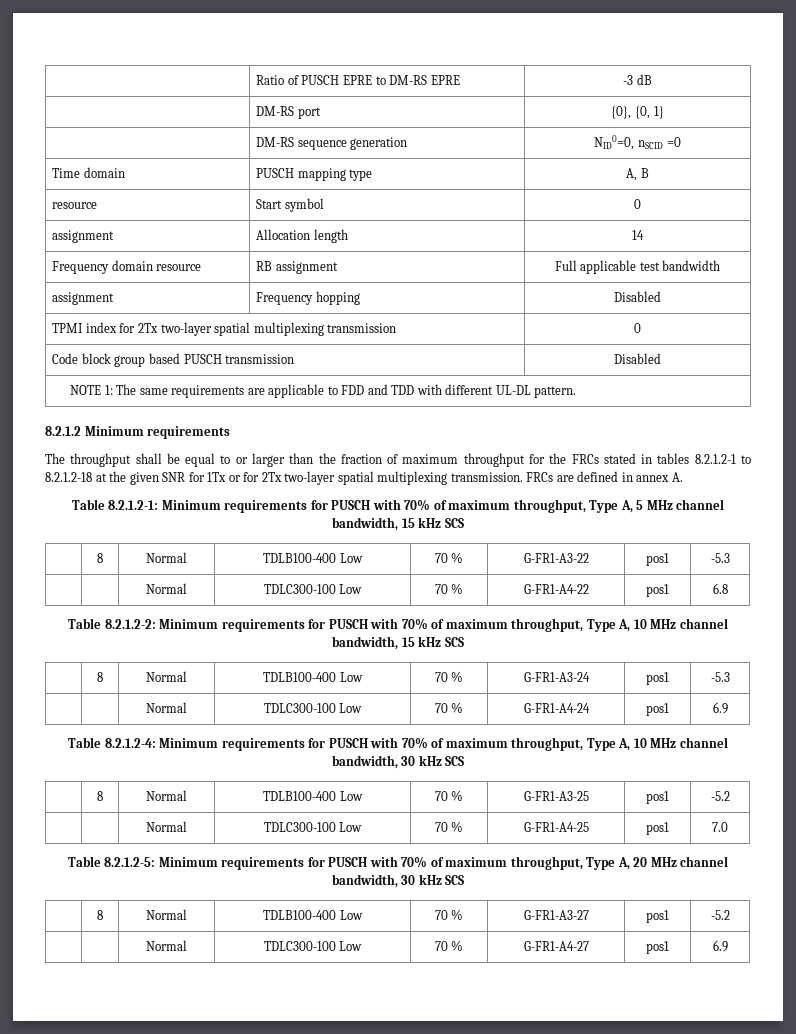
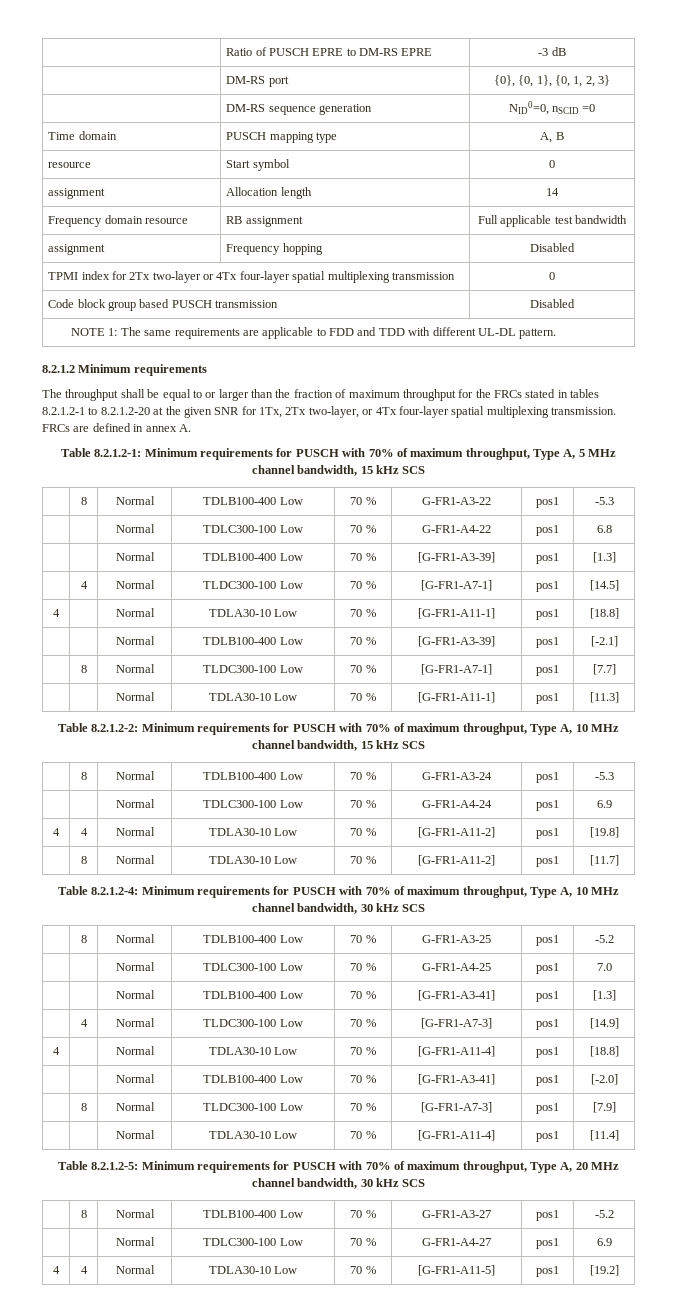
[653,106,664,119] 1} -> [536,75,611,87] 1}, {0, 1, 2, 3}
(212, 329) none -> [203,271,290,283] or 4Tx four-layer
[45,472,92,482] 8.2.1.2-18 -> [100,407,150,415] 8.2.1.2-20
[207,471,336,485] 1Tx or for 2Tx two-layer -> [259,406,449,418] 1Tx, 2Tx two-layer, or 4Tx four-layer
(728, 588) none -> [115,552,155,561] [203,553,303,561] [350,553,376,561] [418,552,495,563] [536,553,559,564] [592,552,616,563] [80,581,88,589] [115,580,155,589] [203,581,303,589] [350,581,376,589] [421,580,492,591] [536,581,559,592] [589,580,619,591] [53,609,60,617] [115,608,155,617] [208,609,298,617] [350,609,376,617] [418,608,495,619] [536,609,559,620] [589,608,619,619] [115,636,155,645] [203,637,303,645] [350,637,376,645] [418,636,495,647] [536,637,559,648] [590,636,618,647] [80,665,87,673] [115,664,155,673] [203,665,303,673] [350,665,376,673] [421,664,492,675] [536,665,559,676] [592,664,616,675] [115,692,155,701] [208,693,298,701] [350,693,376,701] [418,692,495,703] [536,693,559,704] [589,692,619,703] // | | Normal | TDLB100-400 Low | 70 % | [G-FR1-A3-39] | pos1 | [1.3] // | 4 | Normal | TLDC300-100 Low | 70 % | [G-FR1-A7-1] | pos1 | [14.5] // 4 | | Normal | TDLA30-10 Low | 70 % | [G-FR1-A11-1] | pos1 | [18.8] // | | Normal | TDLB100-400 Low | 70 % | [G-FR1-A3-39] | pos1 | [-2.1] // | 8 | Normal | TLDC300-100 Low | 70 % | [G-FR1-A7-1] | pos1 | [7.7] // | | Normal | TDLA30-10 Low | 70 % | [G-FR1-A11-1] | pos1 | [11.3]
(728, 708) none -> [53,828,60,836] [80,828,88,836] [115,827,155,836] [208,828,298,836] [350,828,376,836] [418,827,495,838] [536,828,559,839] [589,827,619,838] [80,856,87,864] [115,855,155,864] [208,856,298,864] [350,856,376,864] [418,855,495,866] [536,856,559,867] [589,855,619,866] // 4 | 4 | Normal | TDLA30-10 Low | 70 % | [G-FR1-A11-2] | pos1 | [19.8] // | 8 | Normal | TDLA30-10 Low | 70 % | [G-FR1-A11-2] | pos1 | [11.7]
(728, 827) none -> [115,990,155,999] [203,991,303,999] [350,991,376,999] [418,990,495,1001] [536,991,559,1002] [592,990,616,1001] [80,1019,88,1027] [115,1018,155,1027] [203,1019,303,1027] [350,1019,376,1027] [421,1018,492,1029] [536,1019,559,1030] [589,1018,619,1029] [53,1047,60,1055] [115,1046,155,1055] [208,1047,298,1055] [350,1047,376,1055] [418,1046,495,1057] [536,1047,559,1058] [589,1046,619,1057] [115,1074,155,1083] [203,1075,303,1083] [350,1075,376,1083] [418,1074,495,1085] [536,1075,559,1086] [590,1074,618,1085] [80,1103,87,1111] [115,1102,155,1111] [203,1103,303,1111] [350,1103,376,1111] [421,1102,492,1113] [536,1103,559,1114] [592,1102,616,1113] [115,1130,155,1139] [208,1131,298,1139] [350,1131,376,1139] [418,1130,495,1141] [536,1131,559,1142] [589,1130,619,1141] // | | Normal | TDLB100-400 Low | 70 % | [G-FR1-A3-41] | pos1 | [1.3] // | 4 | Normal | TLDC300-100 Low | 70 % | [G-FR1-A7-3] | pos1 | [14.9] // 4 | | Normal | TDLA30-10 Low | 70 % | [G-FR1-A11-4] | pos1 | [18.8] // | | Normal | TDLB100-400 Low | 70 % | [G-FR1-A3-41] | pos1 | [-2.0] // | 8 | Normal | TLDC300-100 Low | 70 % | [G-FR1-A7-3] | pos1 | [7.9] // | | Normal | TDLA30-10 Low | 70 % | [G-FR1-A11-4] | pos1 | [11.4]
(728, 946) none -> [53,1266,60,1274] [80,1266,88,1274] [115,1265,155,1274] [208,1266,298,1274] [350,1266,376,1274] [418,1265,495,1276] [536,1266,559,1277] [589,1265,619,1276] // 4 | 4 | Normal | TDLA30-10 Low | 70 % | [G-FR1-A11-5] | pos1 | [19.2]

